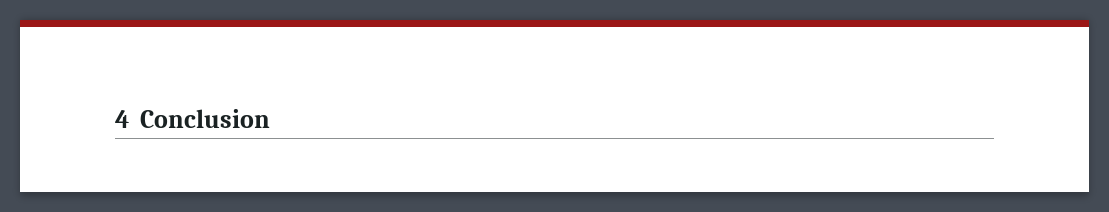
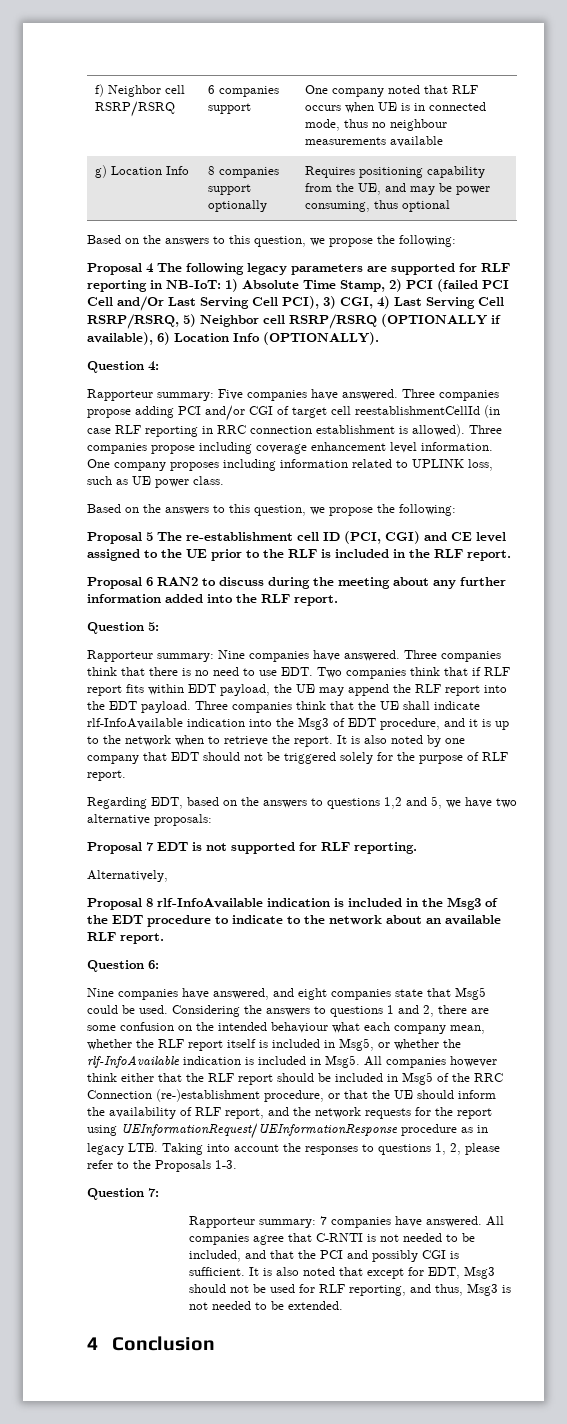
(115, 119) none -> [95,84,186,97] [95,101,176,117] [208,85,280,97] [208,103,252,114] [305,85,479,97] [305,102,487,113] [305,119,448,131] [305,136,444,147] [95,165,190,178] [208,166,280,178] [208,184,252,195] [208,200,268,212] [305,166,486,178] [305,183,491,195] [305,200,451,212] [87,235,456,247] [87,263,510,275] [87,279,509,292] [87,296,504,311] [87,314,501,329] [87,332,379,345] [87,361,159,373] [87,389,499,401] [87,405,500,421] [87,424,502,437] [87,442,493,454] [87,459,493,471] [87,476,224,488] [87,504,456,516] [87,531,506,544] [87,549,511,561] [87,577,506,589] [87,594,338,606] [87,622,159,634] [87,650,501,662] [87,667,510,679] [87,684,507,696] [87,701,480,713] [87,717,509,730] [87,735,465,747] [87,752,508,764] [87,770,126,781] [87,796,517,809] [87,814,212,826] [87,842,417,854] [87,870,168,882] [87,897,498,910] [87,915,501,927] [87,932,164,944] [87,960,159,972] [87,987,486,1000] [87,1005,489,1017] [87,1022,485,1034] [87,1038,461,1051] [87,1055,497,1068] [87,1072,503,1085] [87,1089,496,1102] [87,1107,492,1119] [87,1123,488,1139] [87,1143,500,1155] [87,1160,237,1172] [87,1188,159,1200] [188,1216,504,1228] [188,1233,475,1245] [188,1250,459,1262] [188,1266,495,1279] [188,1283,511,1296] [188,1301,343,1310] f) Neighbor cell RSRP/RSRQ | 6 companies support | One company noted that RLF occurs when UE is in connected mode, thus no neighbour measurements available // g) Location Info | 8 companies support optionally | Requires positioning capability from the UE, and may be power consuming, thus optional // Based on the answers to this question, we propose the following: // Proposal 4 The following legacy parameters are supported for RLF reporting in NB-IoT: 1) Absolute Time Stamp, 2) PCI (failed PCI Cell and/Or Last Serving Cell PCI), 3) CGI, 4) Last Serving Cell RSRP/RSRQ, 5) Neighbor cell RSRP/RSRQ (OPTIONALLY if available), 6) Location Info (OPTIONALLY). // Question 4: // Rapporteur summary: Five companies have answered. Three companies propose adding PCI and/or CGI of target cell reestablishmentCellId (in case RLF reporting in RRC connection establishment is allowed). Three companies propose including coverage enhancement level information. One company proposes including information related to UPLINK loss, such as UE power class. // Based on the answers to this question, we propose the following: // Proposal 5 The re-establishment cell ID (PCI, CGI) and CE level assigned to the UE prior to the RLF is included in the RLF report. // Proposal 6 RAN2 to discuss during the meeting about any further information added into the RLF report. // Question 5: // Rapporteur summary: Nine companies have answered. Three companies think that there is no need to use EDT. Two companies think that if RLF report fits within EDT payload, the UE may append the RLF report into the EDT payload. Three companies think that the UE shall indicate rlf-InfoAvailable indication into the Msg3 of EDT procedure, and it is up to the network when to retrieve the report. It is also noted by one company that EDT should not be triggered solely for the purpose of RLF report. // Regarding EDT, based on the answers to questions 1,2 and 5, we have two alternative proposals: // Proposal 7 EDT is not supported for RLF reporting. // Alternatively, // Proposal 8 rlf-InfoAvailable indication is included in the Msg3 of the EDT procedure to indicate to the network about an available RLF report. // Question 6: // Nine companies have answered, and eight companies state that Msg5 could be used. Considering the answers to questions 1 and 2, there are some confusion on the intended behaviour what each company mean, whether the RLF report itself is included in Msg5, or whether the rlf-InfoAvailable indication is included in Msg5. All companies however think either that the RLF report should be included in Msg5 of the RRC Connection (re-)establishment procedure, or that the UE should inform the availability of RLF report, and the network requests for the report using UEInformationRequest/UEInformationResponse procedure as in legacy LTE. Taking into account the responses to questions 1, 2, please refer to the Proposals 1-3. // Question 7: // Rapporteur summary: 7 companies have answered. All companies agree that C-RNTI is not needed to be included, and that the PCI and possibly CGI is sufficient. It is also noted that except for EDT, Msg3 should not be used for RLF reporting, and thus, Msg3 is not needed to be extended. //

